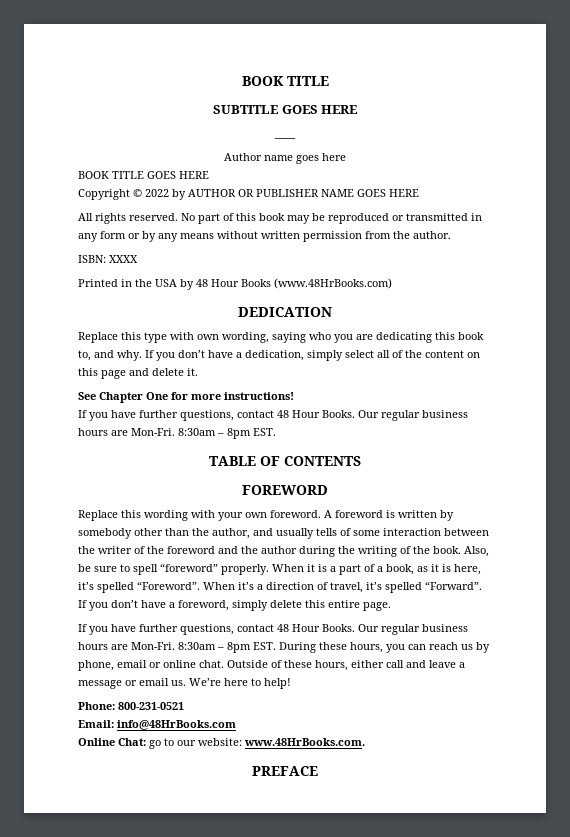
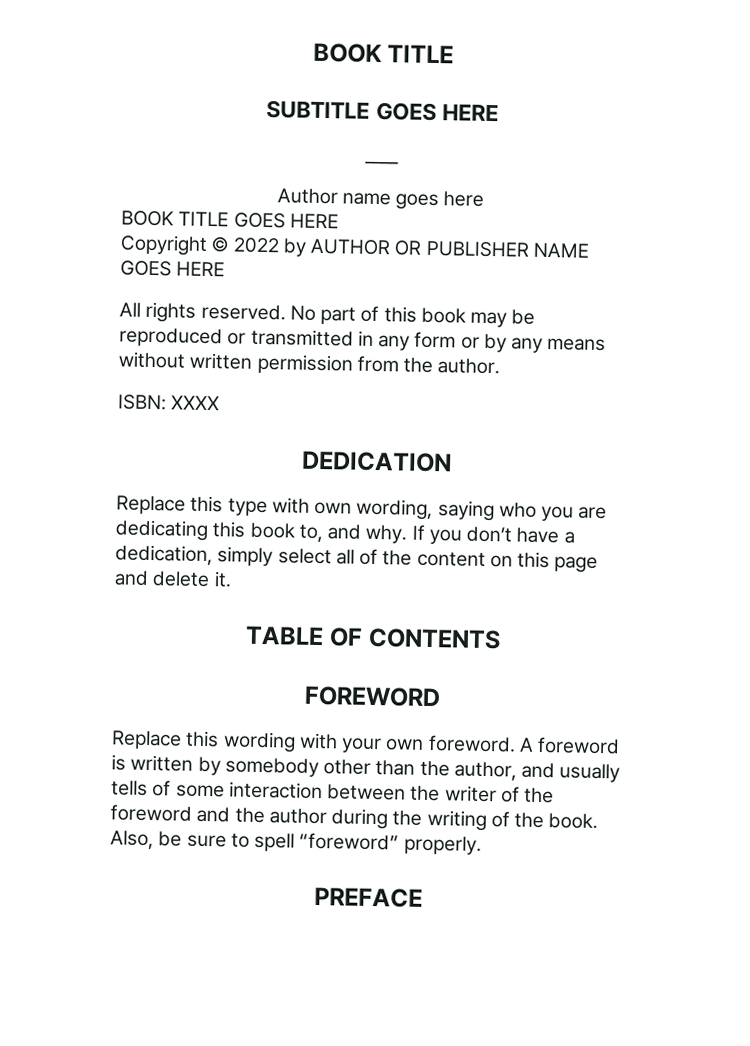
[78,278,392,290] // Printed in the USA by 48 Hour Books (www.48HrBooks.com) -> (221, 403) none
[78,392,294,403] [78,410,468,421] [78,428,276,439] // See Chapter One for more instructions! // If you have further questions, contact 48 Hour Books. Our regular business hours are Mon-Fri. 8:30am – 8pm EST. -> (232, 579) none
[272,564,481,575] [78,581,482,593] [78,600,391,611] [78,624,468,635] [78,642,490,653] [78,660,465,671] [78,678,291,689] [78,702,184,710] [78,720,236,730] [78,738,365,749] When it is a part of a book, as it is here, it’s spelled “Foreword”. When it’s a direction of travel, it’s spelled “Forward”. If you don’t have a foreword, simply delete this entire page. // If you have further questions, contact 48 Hour Books. Our regular business hours are Mon-Fri. 8:30am – 8pm EST. During these hours, you can reach us by phone, email or online chat. Outside of these hours, either call and leave a message or email us. We’re here to help! // Phone: 800-231-0521 // Email: info@48HrBooks.com // Online Chat: go to our website: www.48HrBooks.com. -> (482, 845) none

